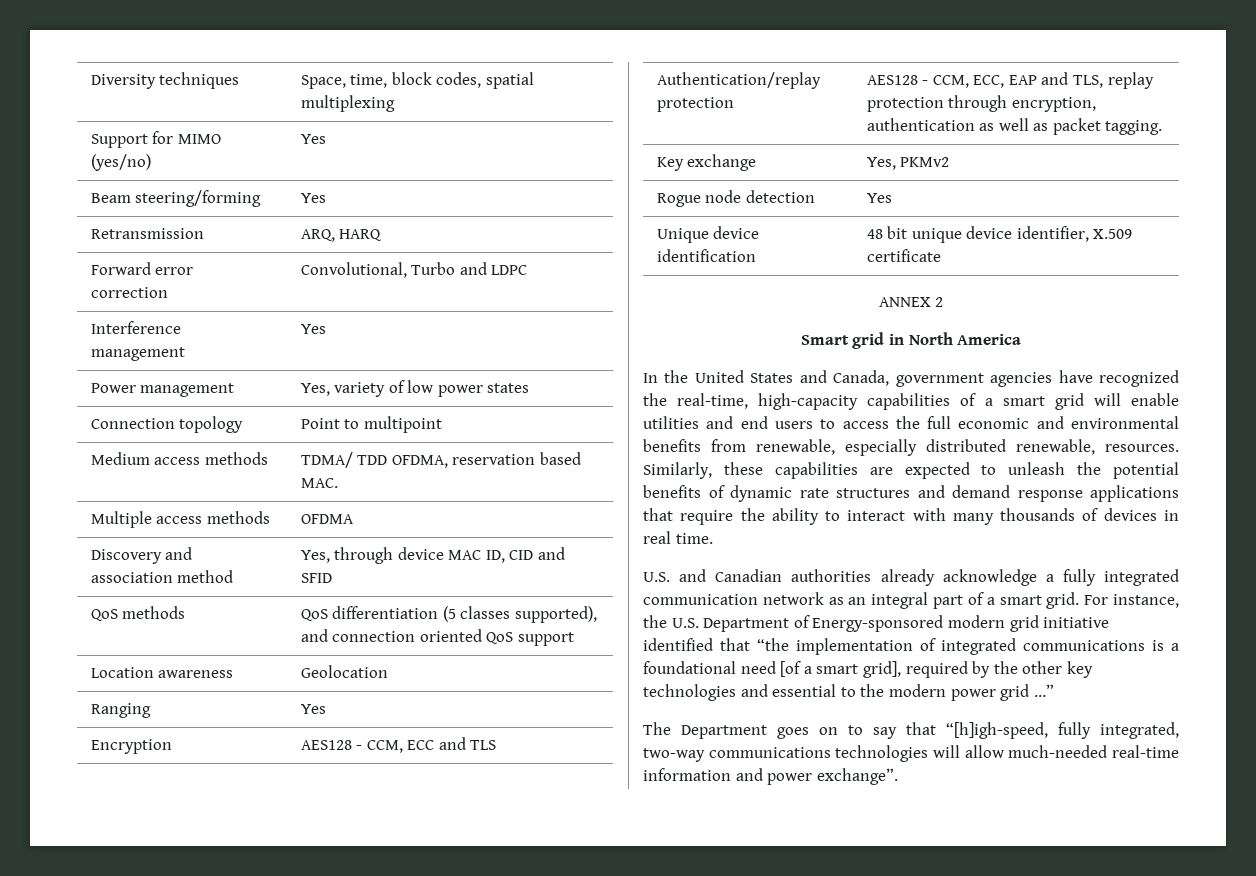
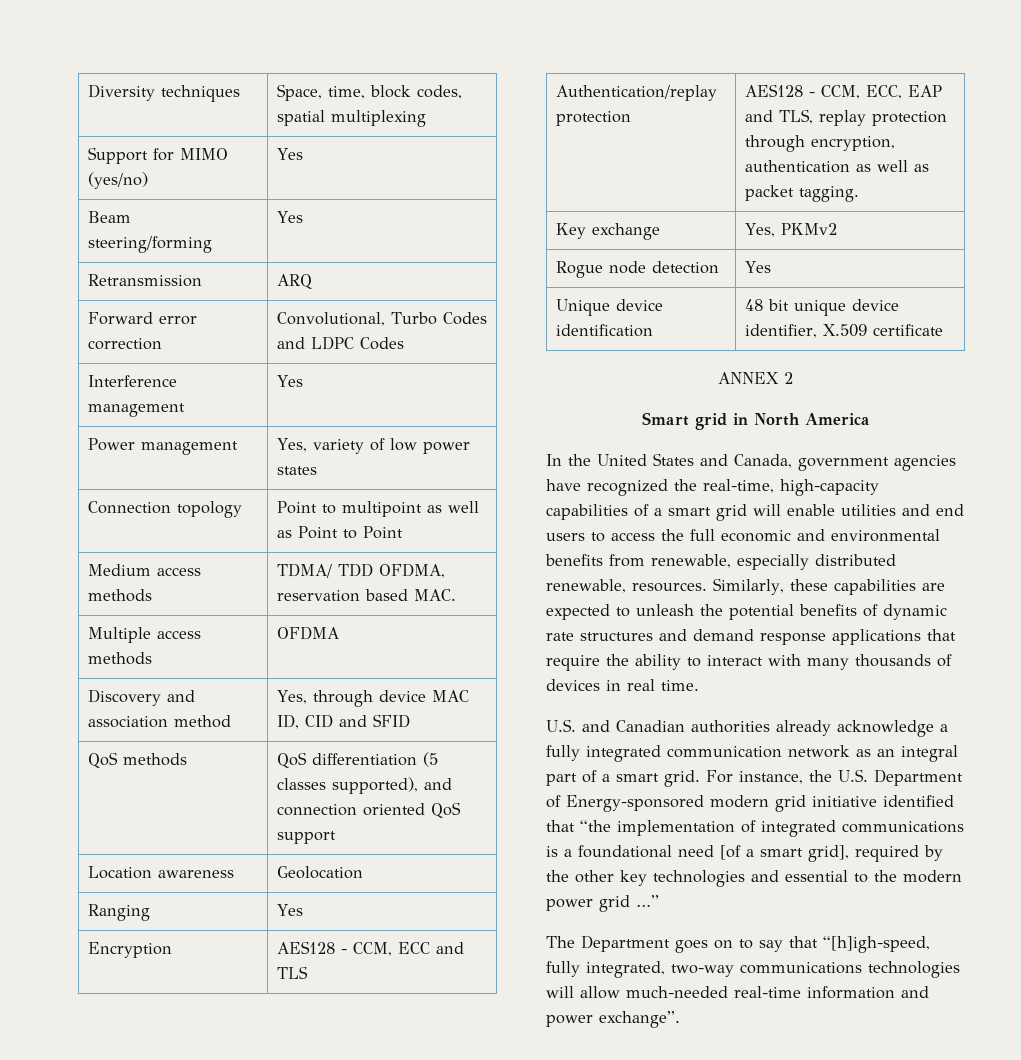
[300,229,383,242] ARQ, HARQ -> [276,274,312,289] ARQ
(456, 268) none -> [442,312,487,325] Codes
(528, 270) none -> [359,337,404,350] Codes
(442, 424) none -> [426,501,479,513] [276,526,403,539] as well as Point to Point

